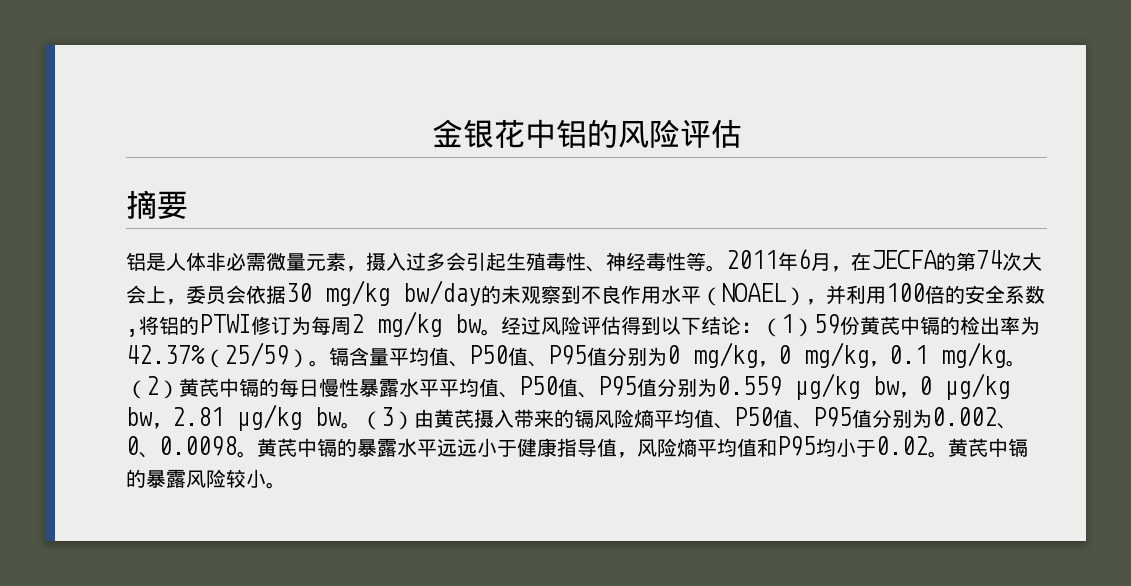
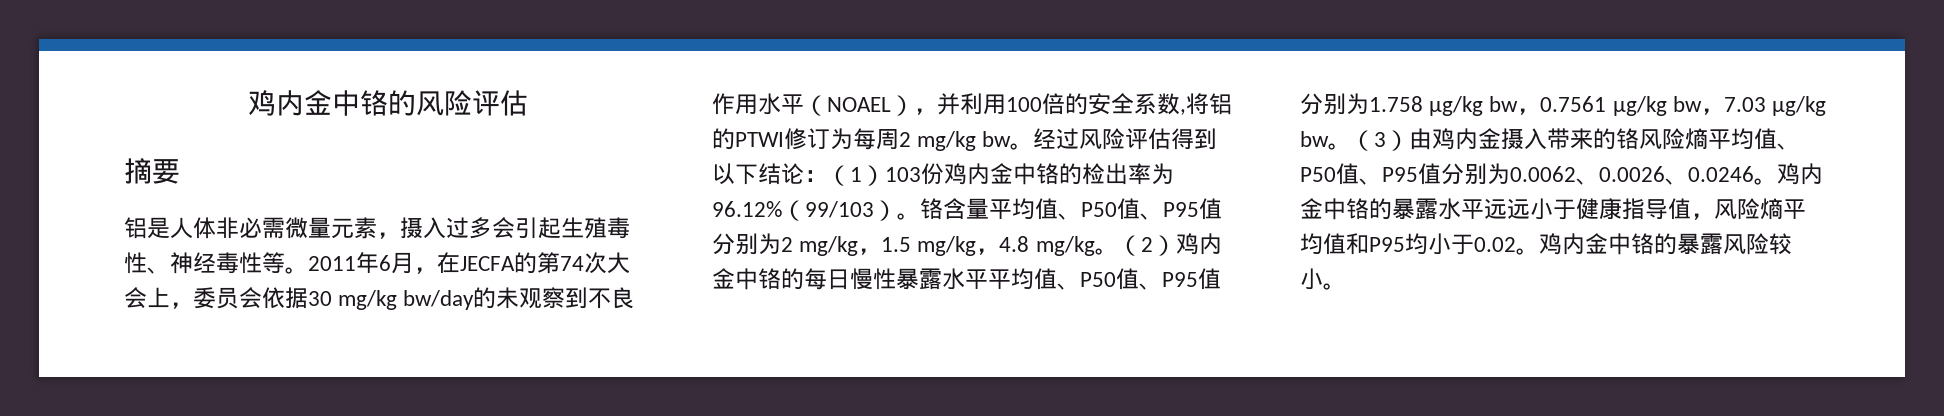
[431,119,587,149] 金银花中铝 -> [247,90,388,116] 鸡内金中铬
[814,314,1040,335] [126,342,349,368] 59份黄芪中镉的检出率为42.37%（25/59）。镉 -> [885,163,1174,185] [712,198,943,221] 103份鸡内金中铬的检出率为96.12%（99/103）。铬
[667,342,928,368] 0 mg/kg，0 mg/kg，0.1 -> [781,236,1030,256] 2 mg/kg，1.5 mg/kg，4.8
[179,378,259,397] 黄芪中镉 -> [1175,233,1222,255] [712,268,781,290] 鸡内金中铬
[717,373,1010,400] [126,407,224,429] 0.559 μg/kg bw，0 μg/kg bw，2.81 -> [1369,96,1766,116] 1.758 μg/kg bw，0.7561 μg/kg bw，7.03
[434,409,474,428] 黄芪 -> [1432,128,1501,150] 鸡内金
[574,409,594,428] 镉 -> [1616,128,1639,150] 铬
[932,407,1017,429] [126,436,337,458] 0.002、0、0.0098。黄芪中镉 -> [1510,163,1823,185] [1300,198,1369,220] 0.0062、0.0026、0.0246。鸡内金中铬
[948,438,1028,457] 黄芪中镉 -> [1539,233,1654,255] 鸡内金中铬

